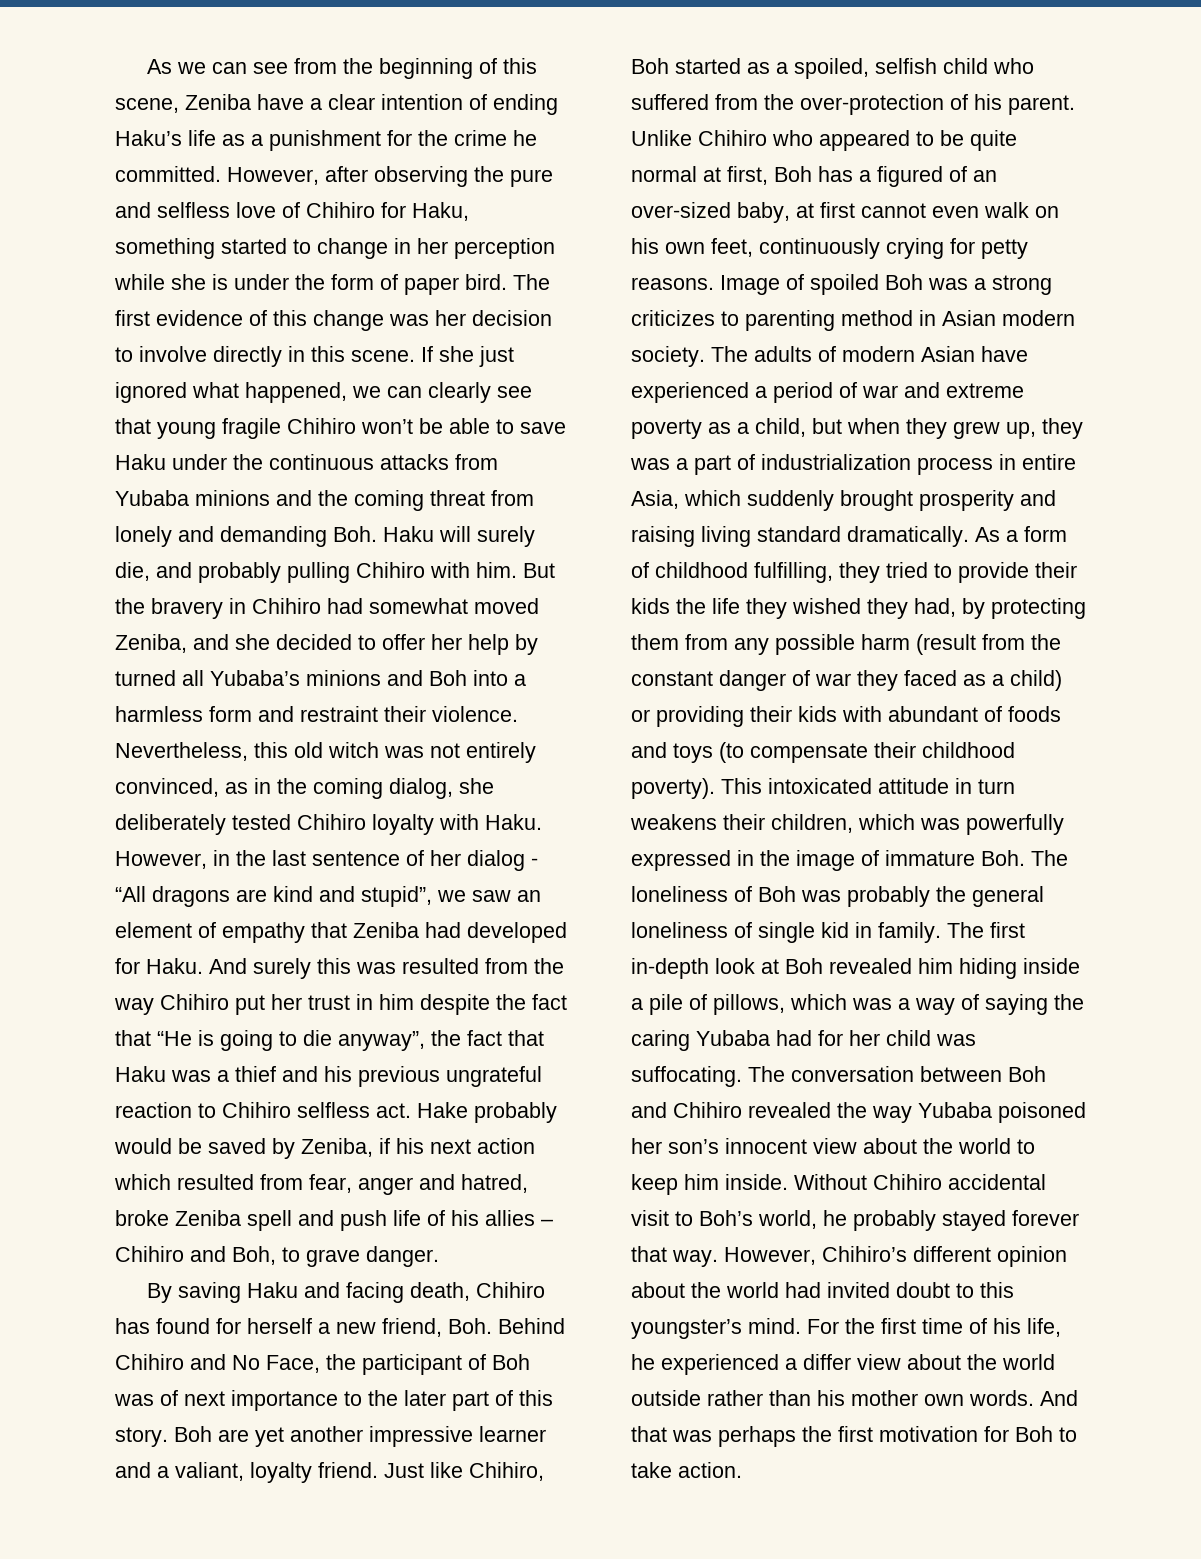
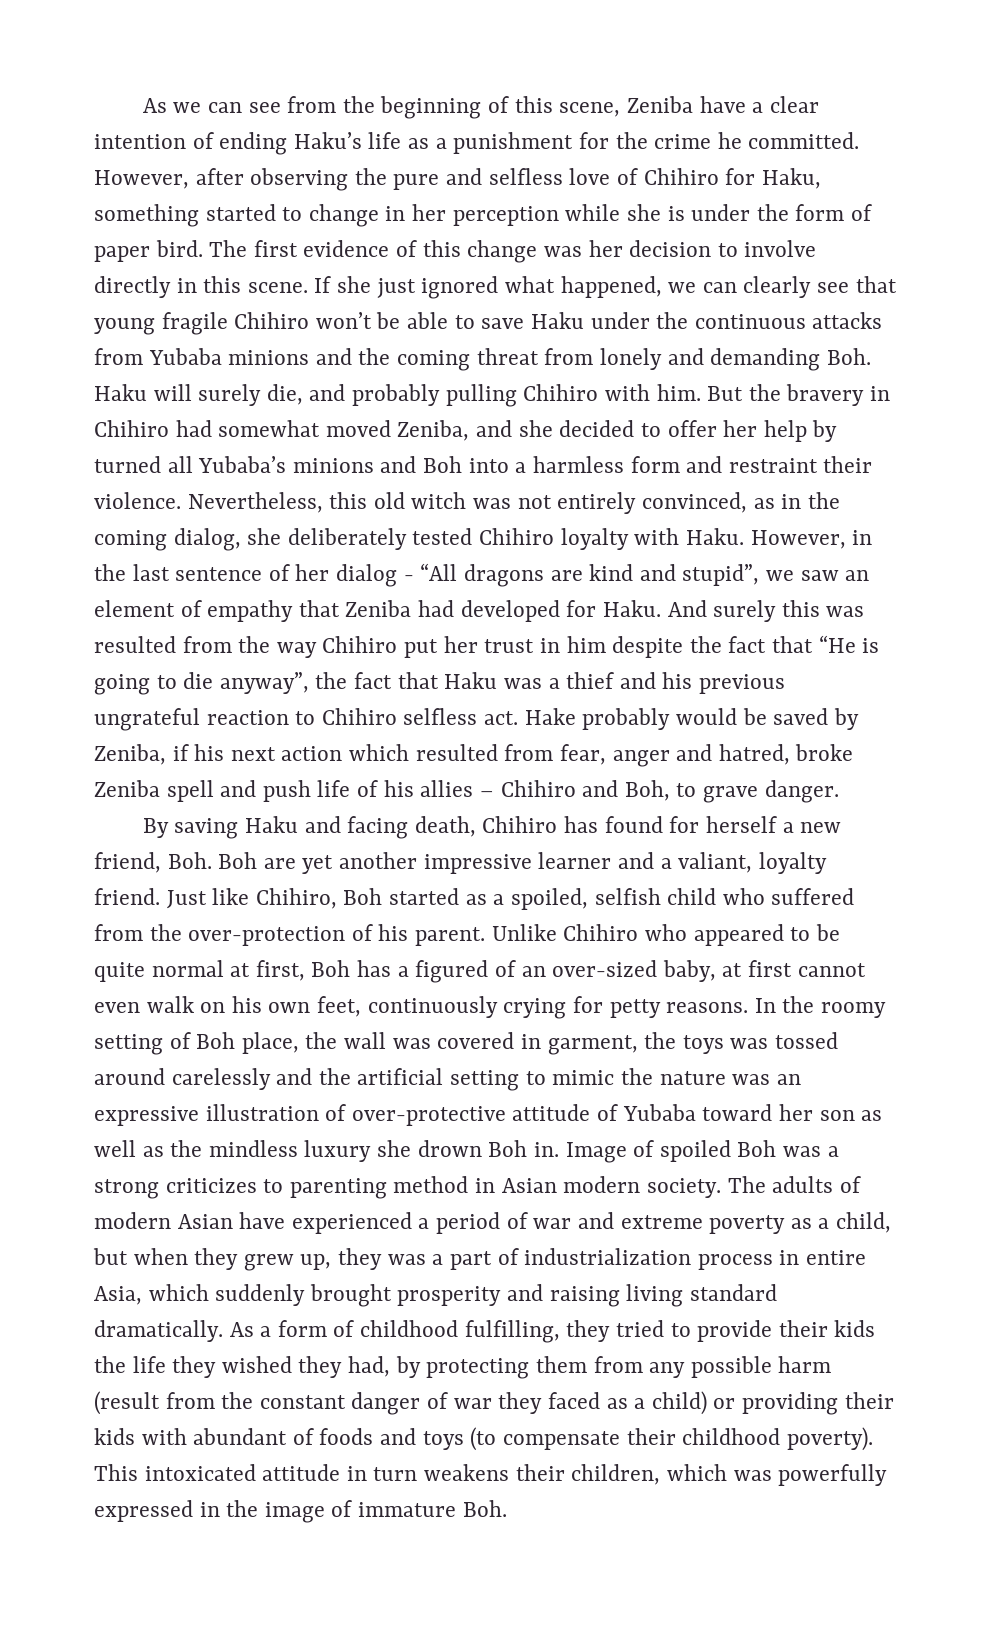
[498,1318,565,1334] [115,1354,530,1375] [114,1390,553,1411] [115,1427,168,1447] Behind Chihiro and No Face, the participant of Boh was of next importance to the later part of this story. -> (212, 860) none
(714, 283) none -> [754,996,886,1018] [94,1032,838,1055] [94,1068,801,1091] [94,1104,883,1126] [94,1140,559,1162] In the roomy setting of Boh place, the wall was covered in garment, the toys was tossed around carelessly and the artificial setting to mimic the nature was an expressive illustration of over-protective attitude of Yubaba toward her son as well as the mindless luxury she drown Boh in.
[1031,850,1068,866] [631,886,1044,907] [631,922,1025,943] [631,958,1080,979] [631,994,1084,1015] [631,1030,976,1051] [631,1066,1046,1087] [631,1102,1086,1123] [631,1138,1035,1154] [631,1174,1046,1195] [631,1210,1079,1231] [631,1246,1067,1267] [631,1282,1014,1298] [631,1318,1061,1339] [631,1354,1055,1375] [631,1390,1078,1406] [631,1426,1077,1447] [631,1462,742,1478] The loneliness of Boh was probably the general loneliness of single kid in family. The first in-depth look at Boh revealed him hiding inside a pile of pillows, which was a way of saying the caring Yubaba had for her child was suffocating. The conversation between Boh and Chihiro revealed the way Yubaba poisoned her son’s innocent view about the world to keep him inside. Without Chihiro accidental visit to Boh’s world, he probably stayed forever that way. However, Chihiro’s different opinion about the world had invited doubt to this youngster’s mind. For the first time of his life, he experienced a differ view about the world outside rather than his mother own words. And that was perhaps the first motivation for Boh to take action. -> (507, 1508) none

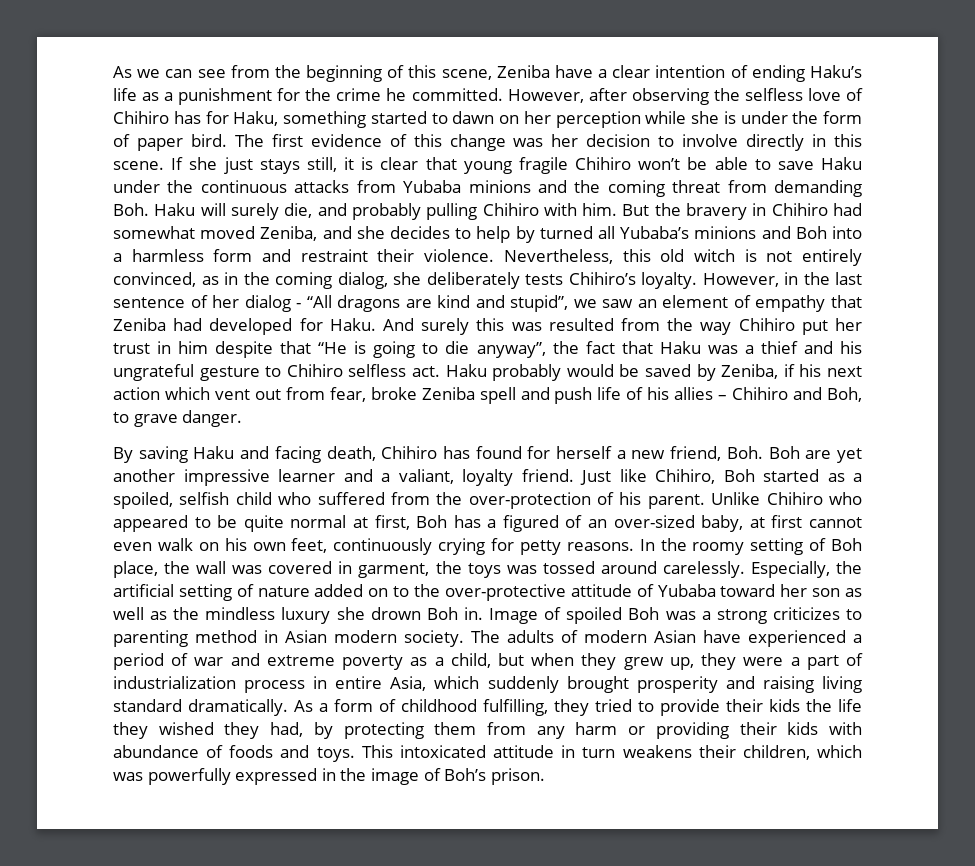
[393,168,483,190] pure and -> (740, 94) none
(719, 176) none -> [173,111,201,124] has
[308,204,406,227] change in -> [452,111,519,124] dawn on
[421,276,849,299] ignored what happened, we can clearly see -> [259,157,419,174] stays still, it is clear
[599,348,704,370] lonely and -> (767, 186) none
[559,420,758,437] decided to offer her -> [389,226,472,239] decides to
[473,498,512,509] was -> [744,249,757,262] is
[412,528,744,550] tested Chihiro loyalty with Haku. -> [525,272,697,289] tests Chihiro’s loyalty.
[689,636,767,653] the fact -> (274, 349) none
[698,674,785,694] [94,708,289,731] previous ungrateful reaction -> [113,364,260,381] ungrateful gesture
[524,708,576,725] Hake -> [445,364,487,377] Haku
[415,744,790,767] resulted from fear, anger and hatred, -> [214,387,366,402] vent out from fear,
[171,1068,313,1090] carelessly and -> [662,561,830,578] carelessly. Especially,
[525,1068,801,1085] [94,1104,347,1126] to mimic the nature was an expressive illustration of -> [236,584,441,597] of nature added on to the
[387,1254,426,1265] was -> [743,657,784,666] were
[690,1356,832,1378] [94,1391,707,1415] possible harm (result from the constant danger of war they faced as a child) -> [575,722,618,735] harm
[193,1428,288,1445] abundant -> [113,745,199,758] abundance
[422,1427,873,1451] toys (to compensate their childhood poverty). -> [316,747,355,762] toys.
[358,1500,507,1517] immature Boh. -> [444,768,545,785] Boh’s prison.

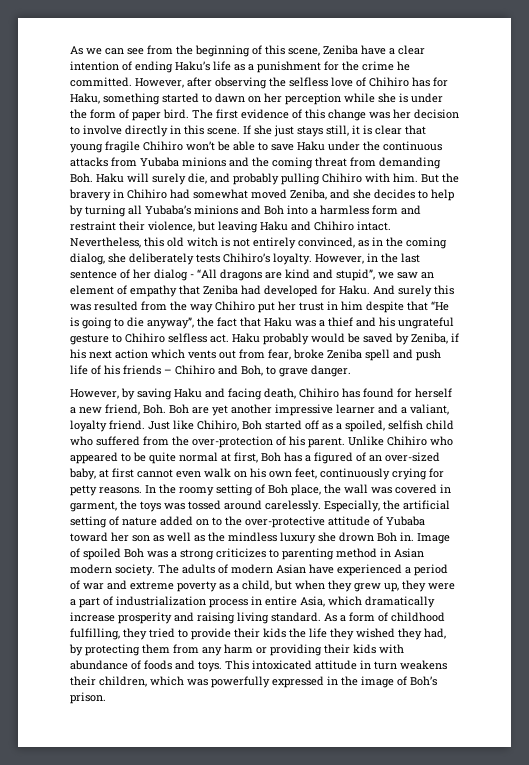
[539,226,593,239] turned -> [85,205,126,217] turning
[424,249,495,262] violence. -> [148,221,391,233] violence, but leaving Haku and Chihiro intact.
[214,389,250,400] vent -> [188,350,216,359] vents
[674,387,714,400] allies -> [123,365,161,375] friends
[113,447,133,463] By -> [70,388,135,400] However, by
(819, 475) none -> [305,420,319,430] off
[487,676,629,693] suddenly brought -> [365,596,435,608] [70,612,115,622] dramatically increase
[113,699,288,716] standard dramatically. -> [271,612,321,622] standard.

